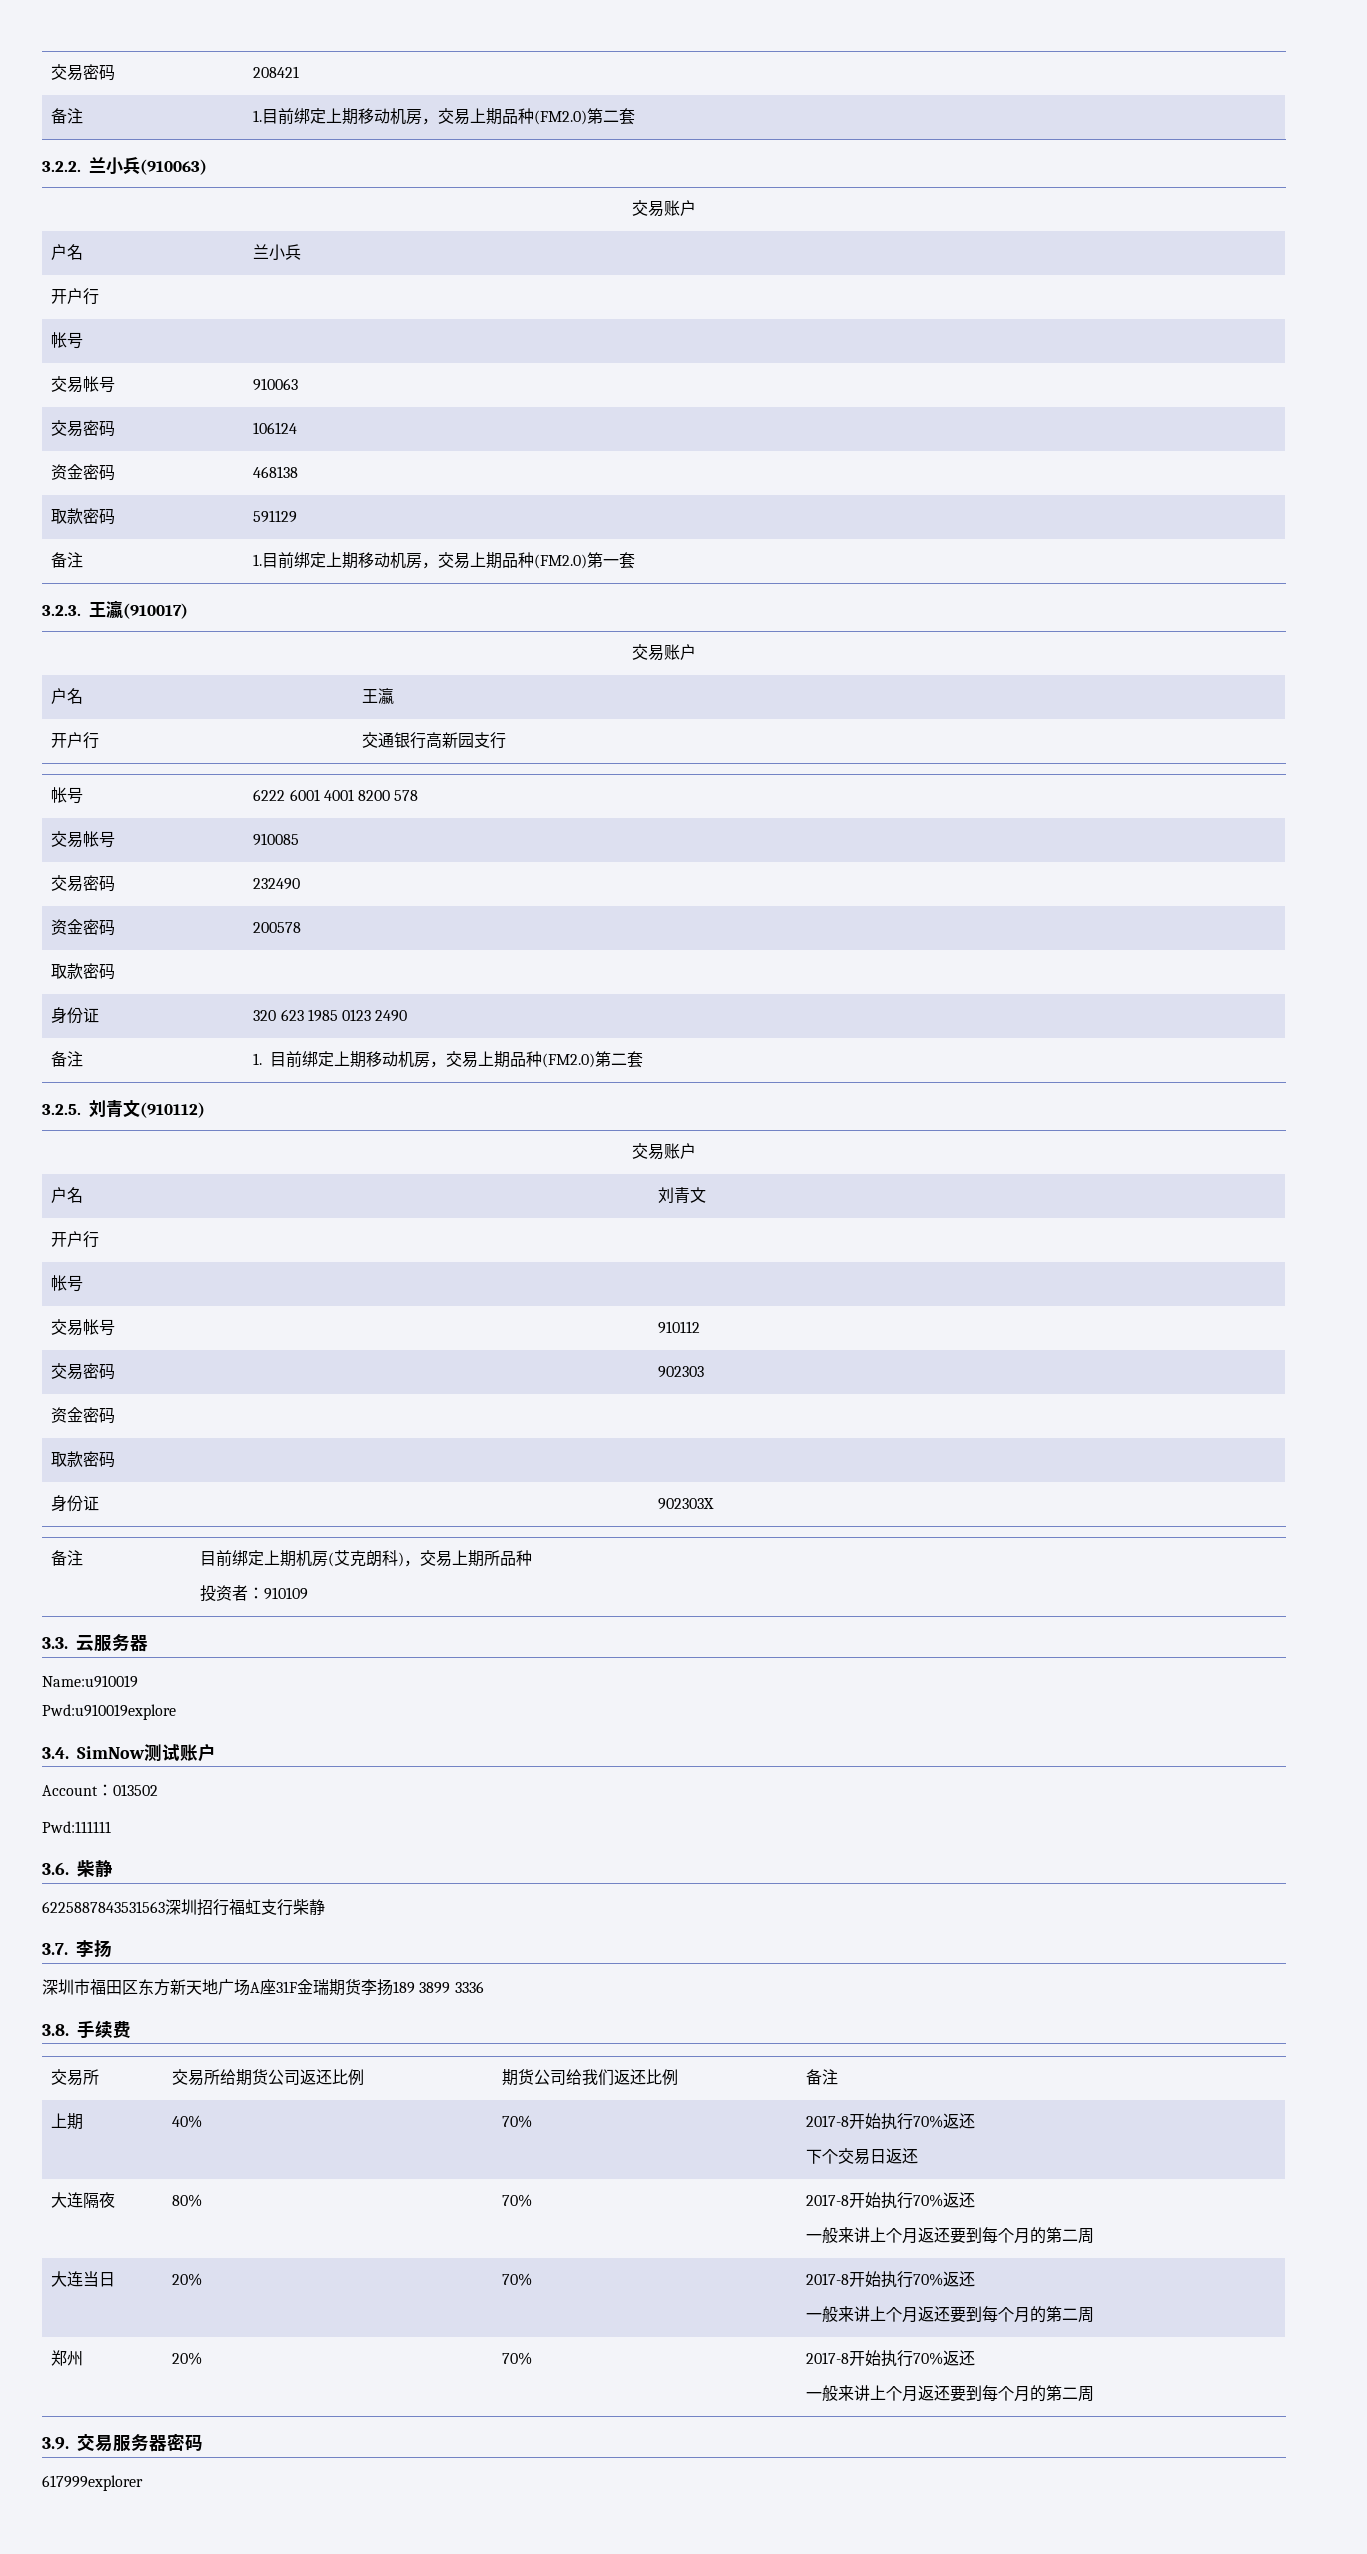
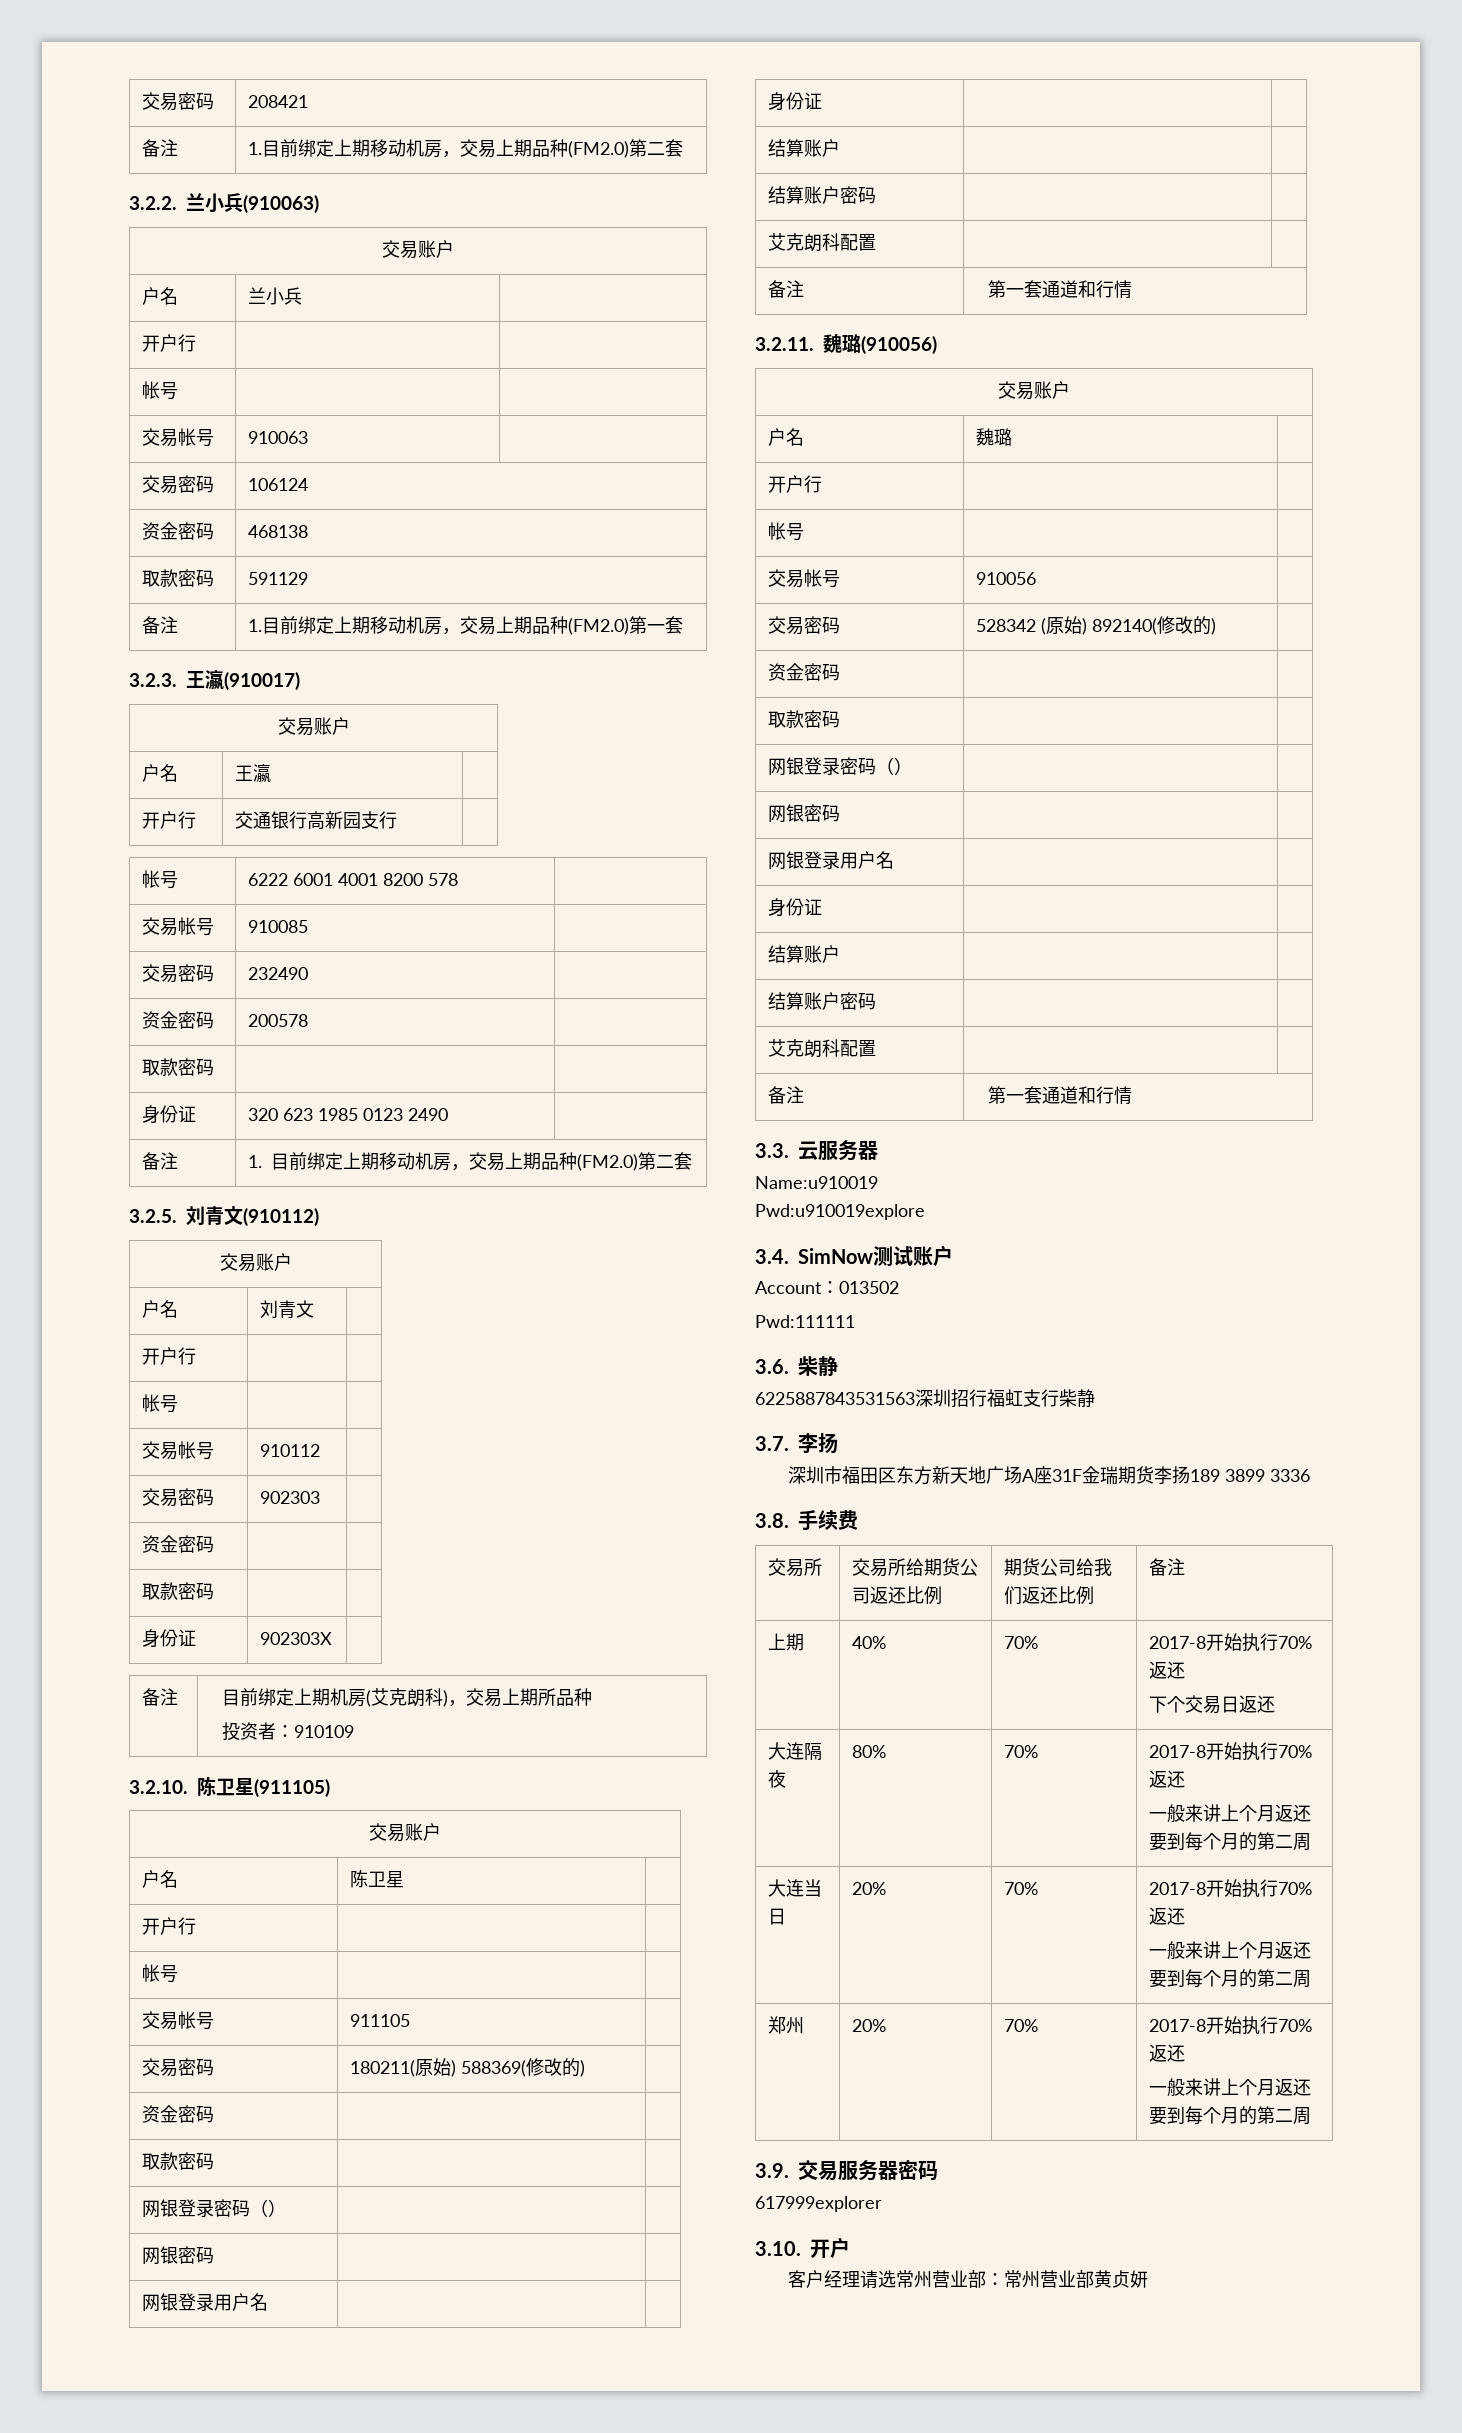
(309, 1593) none -> [129,1776,330,1797] [369,1823,441,1842] [142,1870,179,1888] [350,1870,405,1888] [142,1917,197,1935] [142,1964,179,1983] [142,2011,215,2030] [350,2014,411,2027] [142,2058,215,2077] [350,2058,586,2077] [142,2105,215,2123] [142,2152,215,2170] [142,2199,287,2218] [142,2246,215,2265] [142,2293,269,2312] [768,92,823,111] [768,139,841,157] [768,186,877,204] [768,233,877,252] [768,280,805,298] [988,280,1133,299] [755,334,937,354] [998,381,1070,400] [768,428,805,446] [976,428,1013,446] [768,475,823,493] [768,522,805,541] [768,569,841,588] [976,572,1037,585] [768,616,841,635] [976,616,1217,635] [768,663,841,681] [768,710,841,728] [768,757,913,776] [768,804,841,823] [768,851,895,870] [768,898,823,917] [768,945,841,963] [768,992,877,1010] [768,1039,877,1058] [768,1086,805,1104] [988,1086,1133,1105] // 3.2.10.陈卫星(911105) // 交易账户 // 户名 | 陈卫星 | // 开户行 | | // 帐号 | | // 交易帐号 | 911105 | // 交易密码 | 180211(原始) 588369(修改的) | // 资金密码 | | // 取款密码 | | // 网银登录密码（） | | // 网银密码 | | // 网银登录用户名 | | // 身份证 | | // 结算账户 | | // 结算账户密码 | | // 艾克朗科配置 | | // 备注 | 第一套通道和行情 // 3.2.11.魏璐(910056) // 交易账户 // 户名 | 魏璐 | // 开户行 | | // 帐号 | | // 交易帐号 | 910056 | // 交易密码 | 528342 (原始) 892140(修改的) | // 资金密码 | | // 取款密码 | | // 网银登录密码（） | | // 网银密码 | | // 网银登录用户名 | | // 身份证 | | // 结算账户 | | // 结算账户密码 | | // 艾克朗科配置 | | // 备注 | 第一套通道和行情
(143, 2483) none -> [755,2237,850,2259] [787,2270,1148,2289] // 3.10.开户 // 客户经理请选常州营业部：常州营业部黄贞妍

